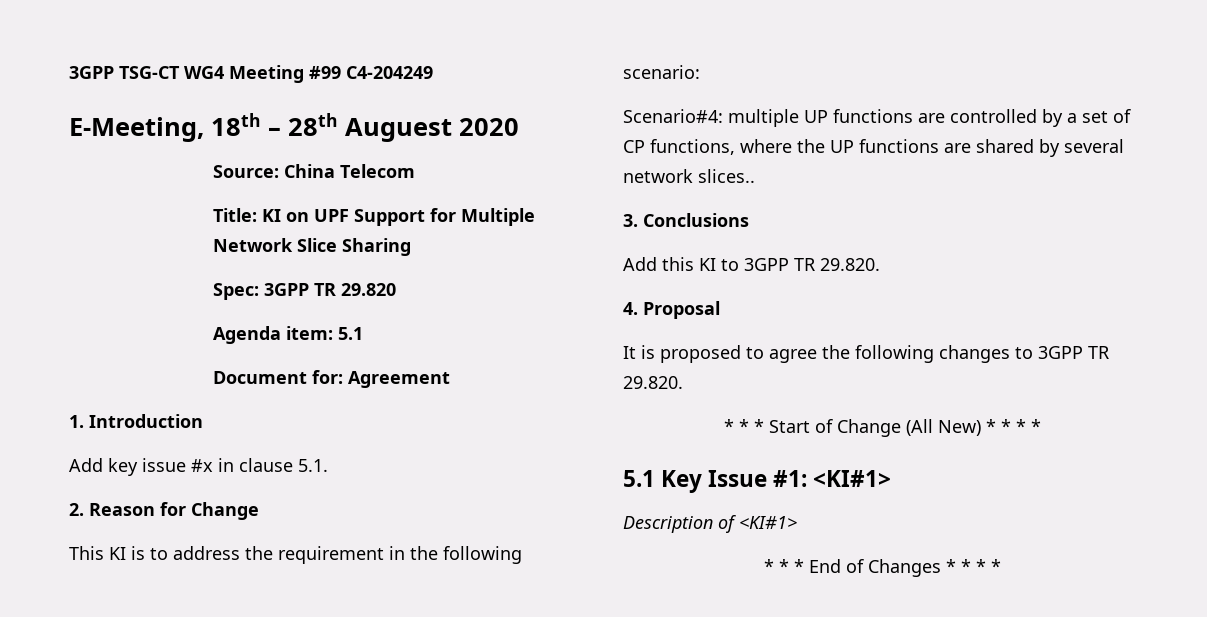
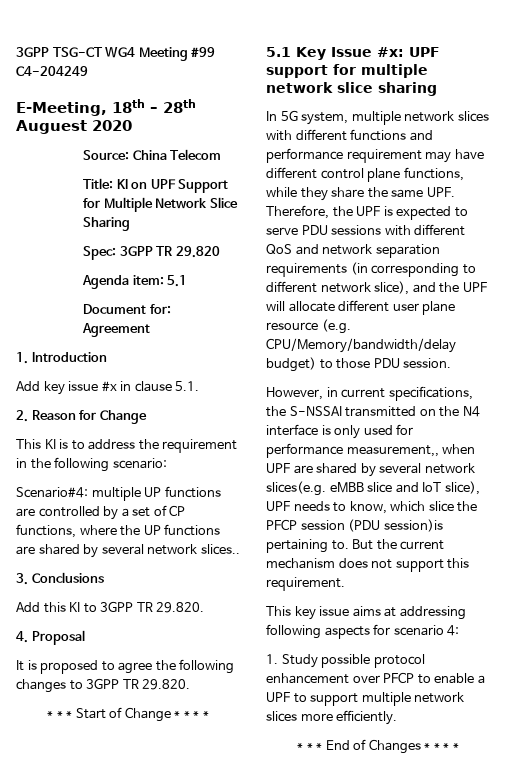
[905,419,981,436] (All New) -> (171, 714) none
[773,470,892,487] [623,515,797,533] #1: <KI#1> // Description of <KI#1> -> [377,47,440,57] [266,64,428,78] [266,82,437,96] [266,110,489,125] [266,129,433,141] [266,148,484,163] [266,167,464,182] [266,187,455,201] [266,205,468,220] [266,224,466,236] [266,244,440,258] [266,262,476,277] [266,281,487,295] [266,300,456,315] [266,319,351,334] [266,338,456,353] [266,357,452,372] [266,386,473,401] [266,406,480,417] [266,424,414,439] [266,443,476,458] [266,463,475,477] [266,481,480,496] [266,501,478,514] [266,519,443,532] [266,539,445,553] [266,558,470,572] [266,577,345,591] [266,606,466,620] [266,624,460,639] [266,654,425,668] [266,672,485,684] [266,692,465,706] [266,710,398,725] #x: UPF support for multiple network slice sharing // In 5G system, multiple network slices with different functions and performance requirement may have different control plane functions, while they share the same UPF. Therefore, the UPF is expected to serve PDU sessions with different QoS and network separation requirements (in corresponding to different network slice), and the UPF will allocate different user plane resource (e.g. CPU/Memory/bandwidth/delay budget) to those PDU session. // However, in current specifications, the S-NSSAI transmitted on the N4 interface is only used for performance measurement,, when UPF are shared by several network slices(e.g. eMBB slice and IoT slice), UPF needs to know, which slice the PFCP session (PDU session)is pertaining to. But the current mechanism does not support this requirement. // This key issue aims at addressing following aspects for scenario 4: // 1. Study possible protocol enhancement over PFCP to enable a UPF to support multiple network slices more efficiently.

